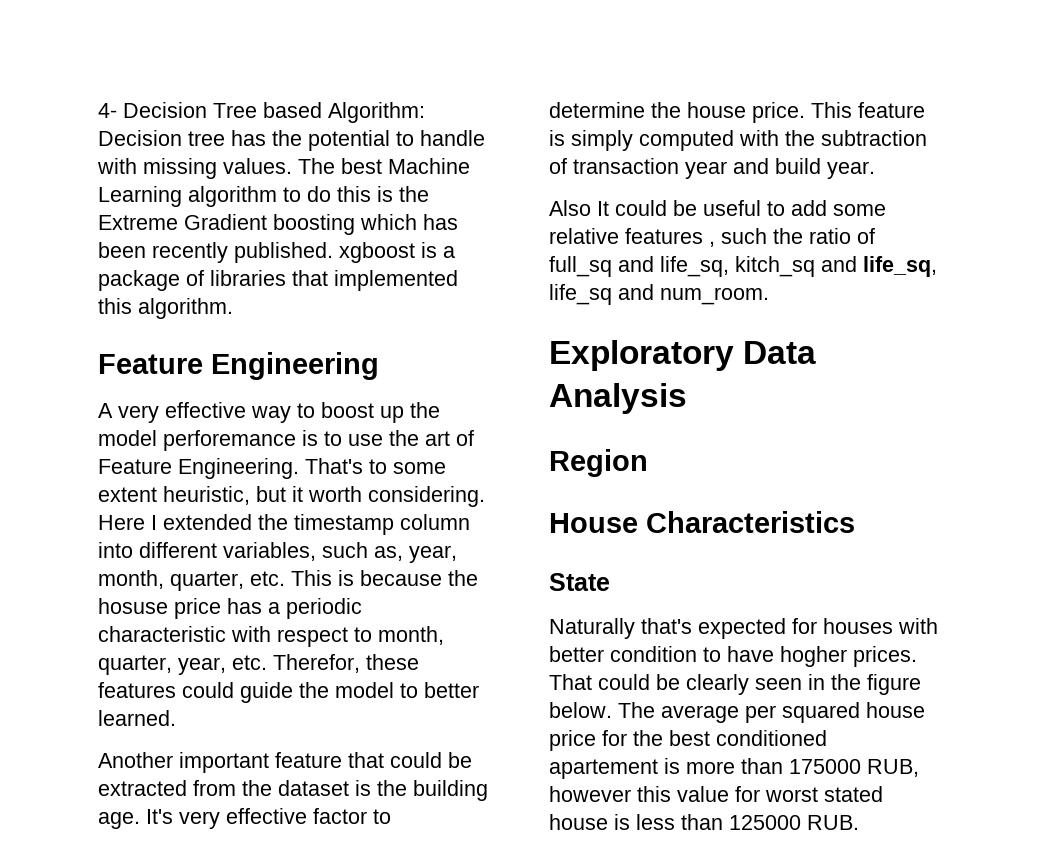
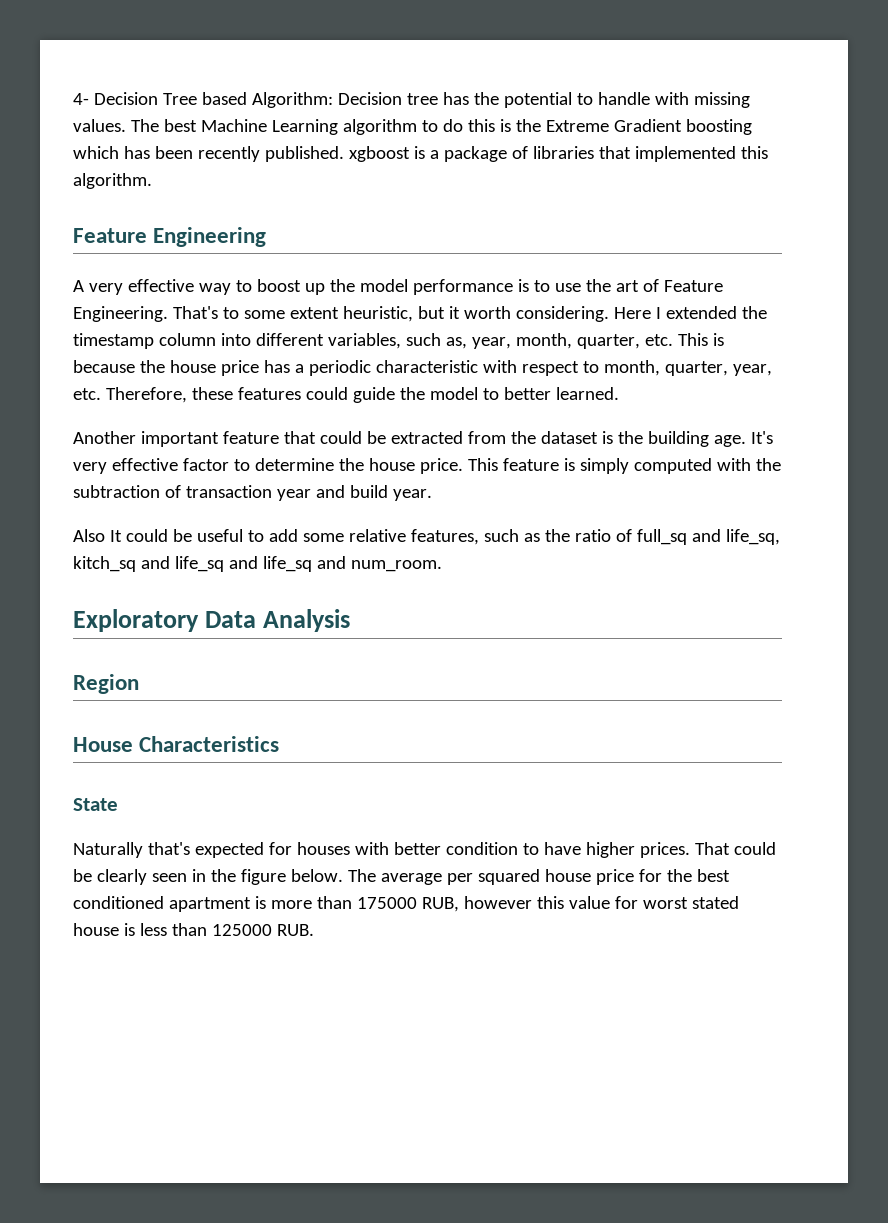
[163,430,296,451] perforemance -> [412,279,513,295] performance
[98,598,168,614] hosuse -> [169,360,216,373] house
[273,654,360,673] Therefor, -> [105,387,187,403] Therefore,
[625,228,767,247] features , such -> [410,529,540,545] features, such as
[863,256,937,277] life_sq, -> [174,556,258,572] life_sq and
[780,646,847,667] hogher -> [585,842,635,858] higher
[549,759,658,779] apartement -> [168,897,251,912] apartment

